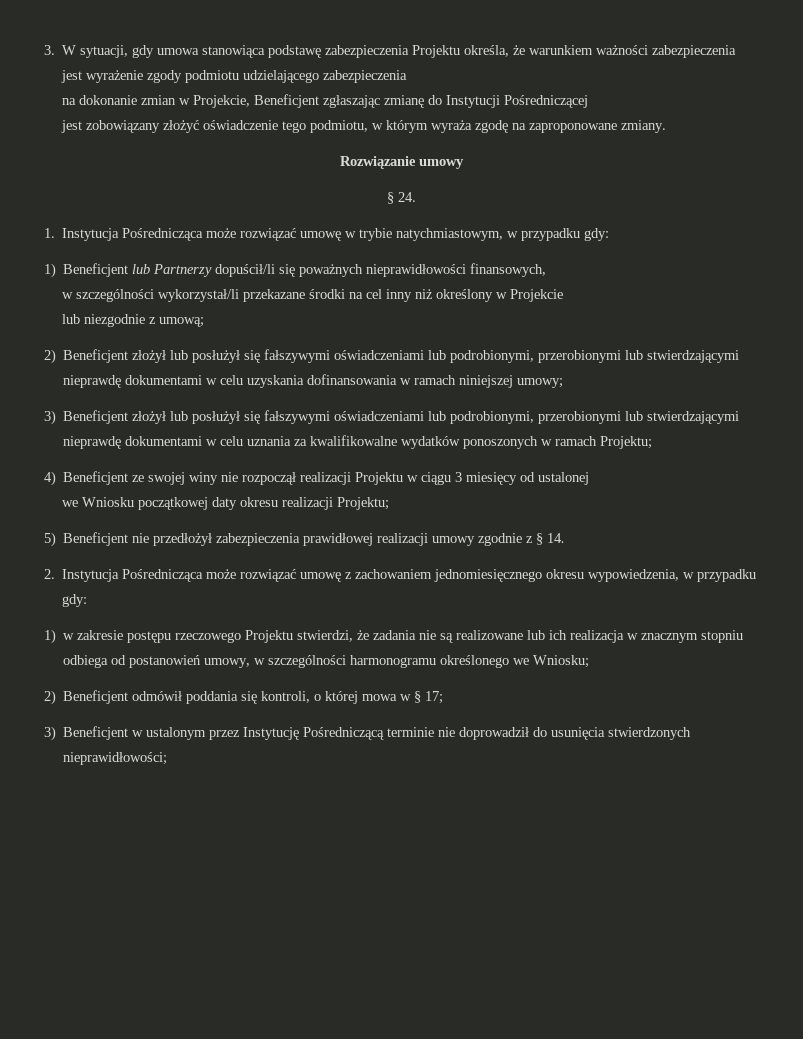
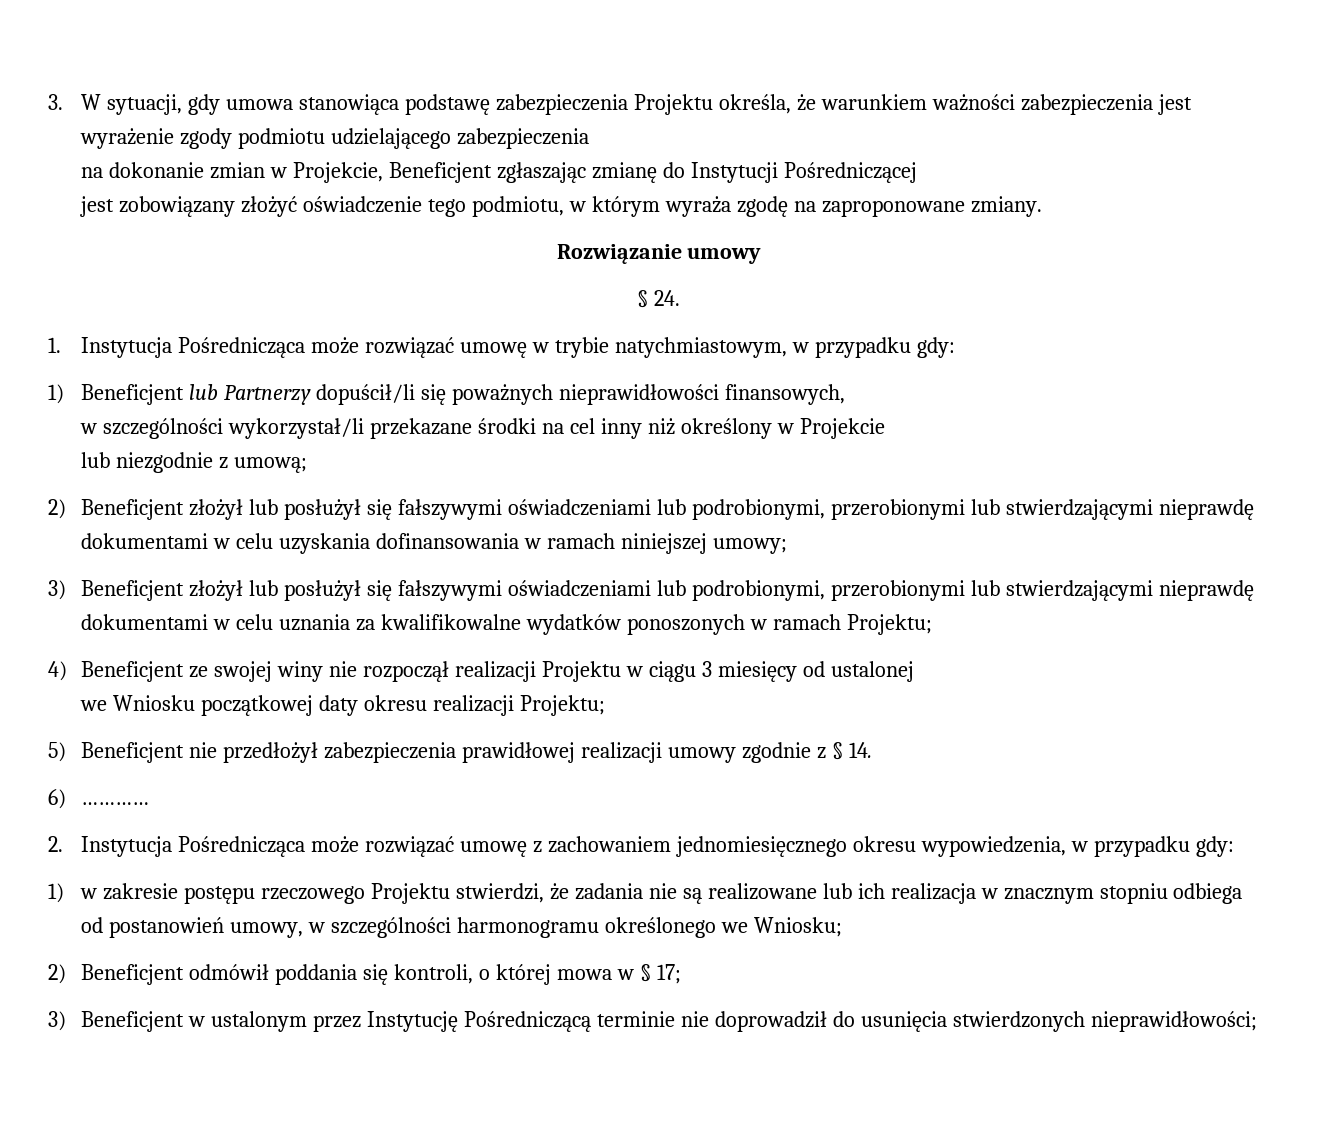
(566, 538) none -> [48,789,150,809] // 6) …………

